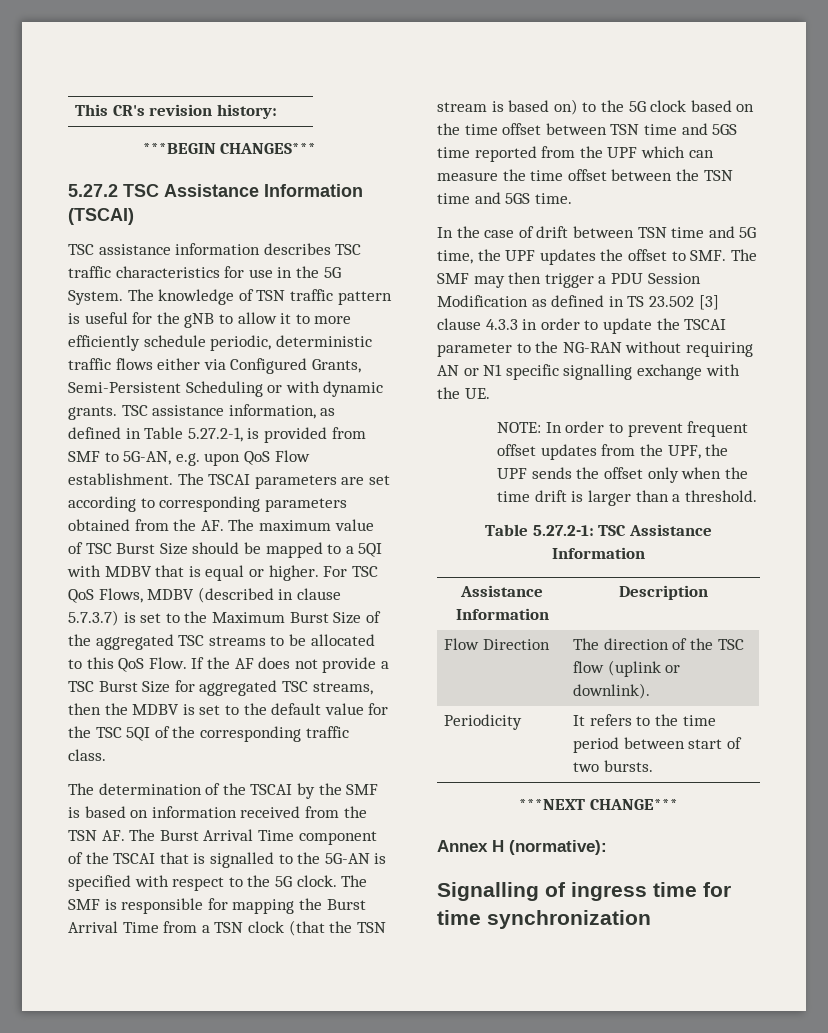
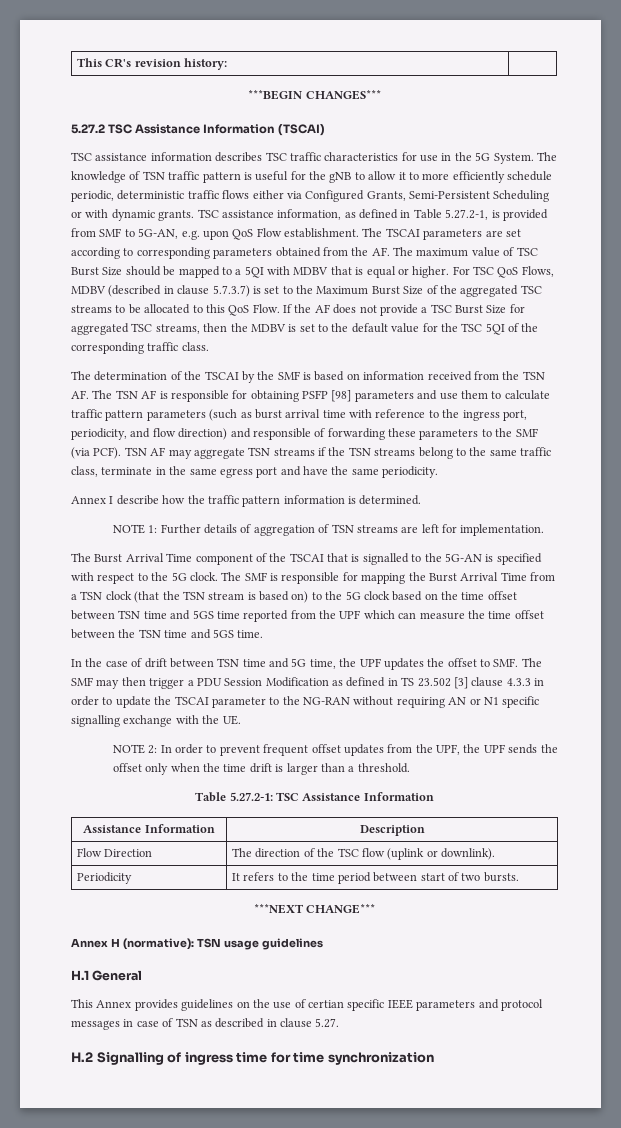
(156, 835) none -> [115,390,550,402] [71,409,527,421] [71,428,538,440] [71,447,551,459] [71,466,439,478] [71,495,422,507] [112,524,545,536] [71,553,91,562] TSN AF is responsible for obtaining PSFP [98] parameters and use them to calculate traffic pattern parameters (such as burst arrival time with reference to the ingress port, periodicity, and flow direction) and responsible of forwarding these parameters to the SMF (via PCF). TSN AF may aggregate TSN streams if the TSN streams belong to the same traffic class, terminate in the same egress port and have the same periodicity. // Annex I describe how the traffic pattern information is determined. // NOTE 1: Further details of aggregation of TSN streams are left for implementation. // The
[497,422,542,433] NOTE: -> [112,744,158,754] NOTE 2:
(607, 847) // -> [196,938,323,950] [71,970,143,981] [71,999,543,1011] [71,1018,340,1030] [71,1052,93,1062] TSN usage guidelines // H.1 General // This Annex provides guidelines on the use of certian specific IEEE parameters and protocol messages in case of TSN as described in clause 5.27. // H.2

